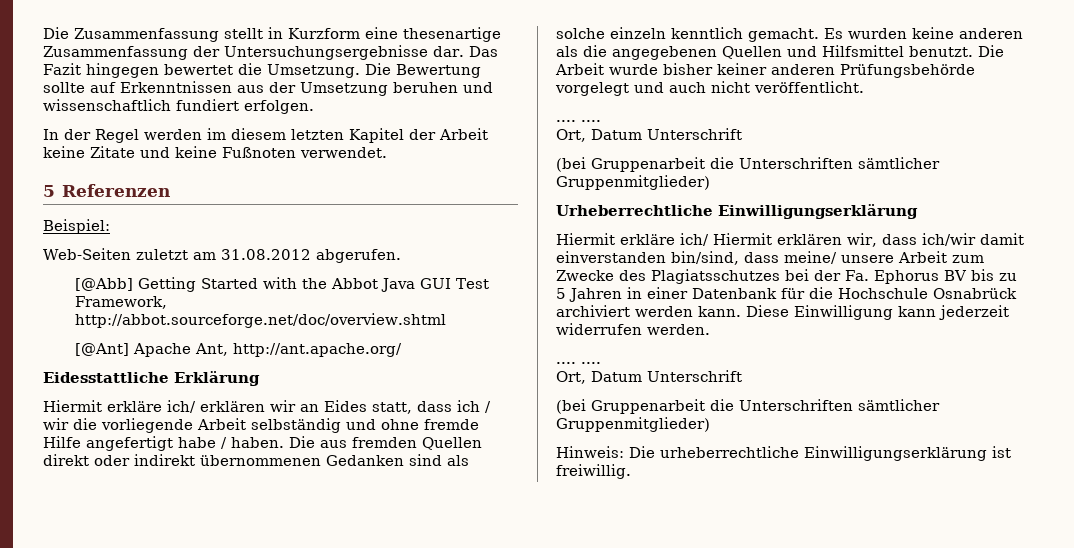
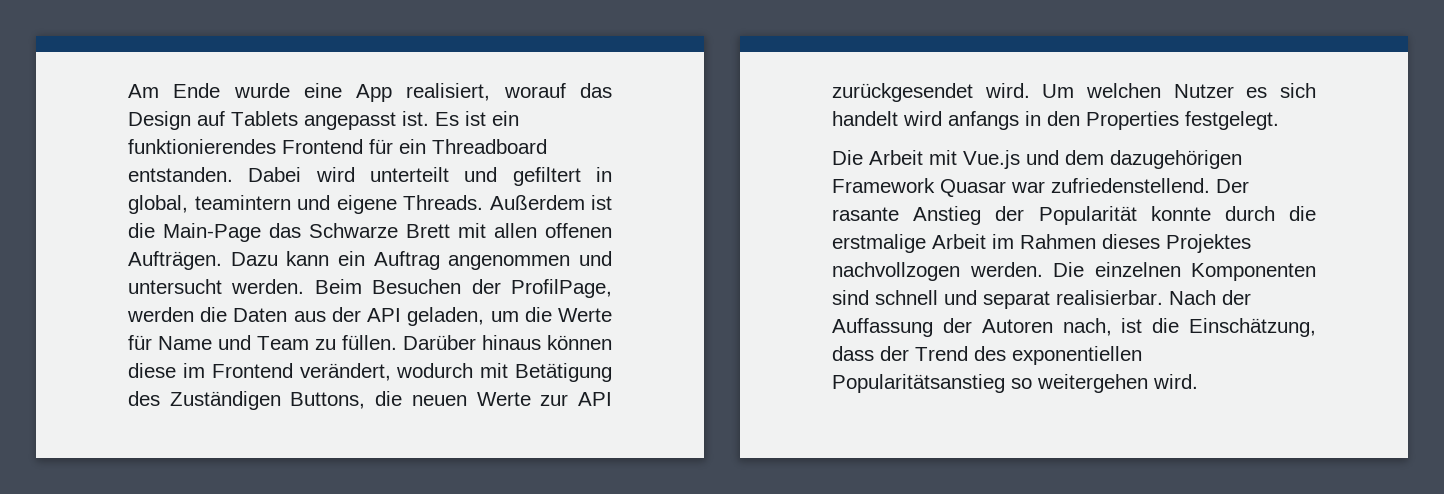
[43,27,501,42] [43,45,498,60] [43,63,481,78] [43,81,493,96] [43,99,314,114] [43,128,488,143] [43,146,387,158] [43,184,171,197] [43,219,110,234] [43,248,401,263] [75,277,490,292] [75,296,168,309] [75,313,447,328] [75,343,403,357] [43,371,260,386] [43,400,491,414] [43,418,479,433] [43,436,482,451] [43,454,469,466] [556,27,1023,42] [556,45,1004,60] [555,63,975,78] [555,81,864,96] [556,120,601,122] [556,128,742,142] [556,157,940,172] [556,175,710,190] [556,204,918,219] [556,233,1024,247] [556,251,984,265] [556,269,1017,284] [556,287,1017,302] [556,305,1009,320] [556,323,710,335] [556,362,601,364] [556,370,742,384] [556,399,940,414] [556,417,710,432] [556,446,1011,461] [556,464,631,479] Die Zusammenfassung stellt in Kurzform eine thesenartige Zusammenfassung der Untersuchungsergebnisse dar. Das Fazit hingegen bewertet die Umsetzung. Die Bewertung sollte auf Erkenntnissen aus der Umsetzung beruhen und wissenschaftlich fundiert erfolgen. // In der Regel werden im diesem letzten Kapitel der Arbeit keine Zitate und keine Fußnoten verwendet. // 5 Referenzen // Beispiel: // Web-Seiten zuletzt am 31.08.2012 abgerufen. // [@Abb] Getting Started with the Abbot Java GUI Test Framework, http://abbot.sourceforge.net/doc/overview.shtml // [@Ant] Apache Ant, http://ant.apache.org/ // Eidesstattliche Erklärung // Hiermit erkläre ich/ erklären wir an Eides statt, dass ich / wir die vorliegende Arbeit selbständig und ohne fremde Hilfe angefertigt habe / haben. Die aus fremden Quellen direkt oder indirekt übernommenen Gedanken sind als solche einzeln kenntlich gemacht. Es wurden keine anderen als die angegebenen Quellen und Hilfsmittel benutzt. Die Arbeit wurde bisher keiner anderen Prüfungsbehörde vorgelegt und auch nicht veröffentlicht. // .... .... // Ort, Datum Unterschrift // (bei Gruppenarbeit die Unterschriften sämtlicher Gruppenmitglieder) // Urheberrechtliche Einwilligungserklärung // Hiermit erkläre ich/ Hiermit erklären wir, dass ich/wir damit einverstanden bin/sind, dass meine/ unsere Arbeit zum Zwecke des Plagiatsschutzes bei der Fa. Ephorus BV bis zu 5 Jahren in einer Datenbank für die Hochschule Osnabrück archiviert werden kann. Diese Einwilligung kann jederzeit widerrufen werden. // .... .... // Ort, Datum Unterschrift // (bei Gruppenarbeit die Unterschriften sämtlicher Gruppenmitglieder) // Hinweis: Die urheberrechtliche Einwilligungserklärung ist freiwillig. -> [128,83,612,102] [128,111,519,130] [128,139,547,154] [128,167,612,186] [128,195,612,214] [128,223,612,242] [128,251,612,270] [128,279,612,298] [127,307,612,326] [128,335,612,350] [128,363,612,382] [128,391,612,410] [832,83,1316,102] [832,111,1279,130] [832,150,1242,169] [832,178,1249,197] [832,206,1316,225] [832,234,1251,253] [832,262,1316,281] [832,290,1251,309] [832,318,1316,337] [832,346,1142,365] [832,374,1198,393] Am Ende wurde eine App realisiert, worauf das Design auf Tablets angepasst ist. Es ist ein funktionierendes Frontend für ein Threadboard entstanden. Dabei wird unterteilt und gefiltert in global, teamintern und eigene Threads. Außerdem ist die Main-Page das Schwarze Brett mit allen offenen Aufträgen. Dazu kann ein Auftrag angenommen und untersucht werden. Beim Besuchen der ProfilPage, werden die Daten aus der API geladen, um die Werte für Name und Team zu füllen. Darüber hinaus können diese im Frontend verändert, wodurch mit Betätigung des Zuständigen Buttons, die neuen Werte zur API zurückgesendet wird. Um welchen Nutzer es sich handelt wird anfangs in den Properties festgelegt. // Die Arbeit mit Vue.js und dem dazugehörigen Framework Quasar war zufriedenstellend. Der rasante Anstieg der Popularität konnte durch die erstmalige Arbeit im Rahmen dieses Projektes nachvollzogen werden. Die einzelnen Komponenten sind schnell und separat realisierbar. Nach der Auffassung der Autoren nach, ist die Einschätzung, dass der Trend des exponentiellen Popularitätsanstieg so weitergehen wird.

